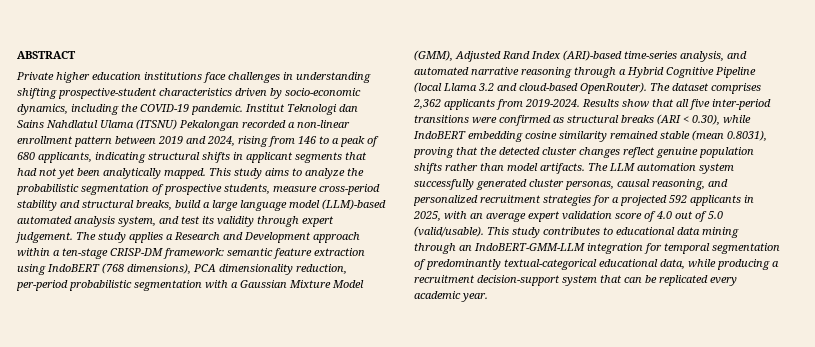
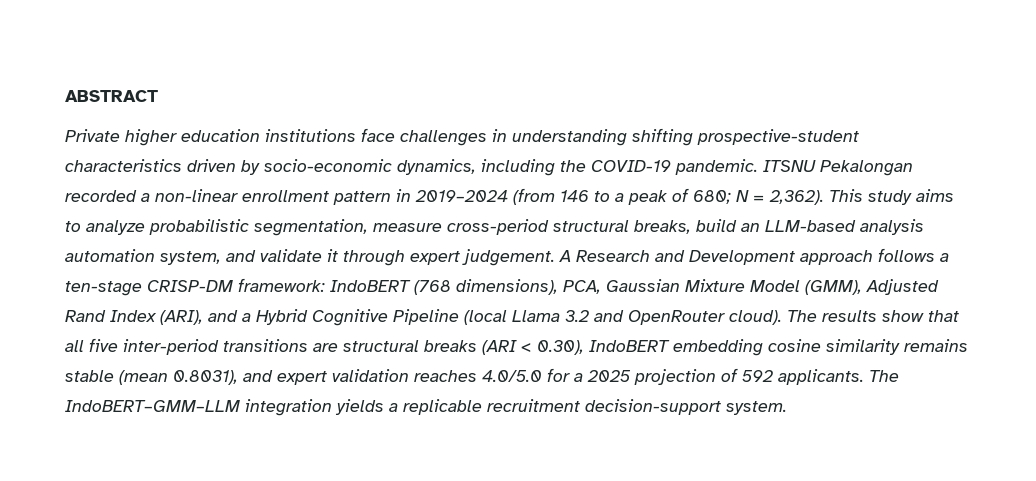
[245,104,358,115] [17,119,177,130] Institut Teknologi dan Sains Nahdlatul Ulama (ITSNU) -> [763,160,816,172] ITSNU
[115,136,295,147] between 2019 and 2024, rising from -> [396,188,555,205] in 2019–2024 (from
[17,152,367,163] [17,168,206,179] 680 applicants, indicating structural shifts in applicant segments that had not yet been analytically mapped. -> [693,190,824,205] 680; N = 2,362).
[347,168,364,176] [16,184,380,195] [17,199,386,211] [17,216,334,227] [15,232,173,243] the probabilistic segmentation of prospective students, measure cross-period stability and structural breaks, build a large language model (LLM)-based automated analysis system, and test its validity through expert judgement. The study applies a -> [149,219,924,236] [65,249,571,266] probabilistic segmentation, measure cross-period structural breaks, build an LLM-based analysis automation system, and validate it through expert judgement. A
[17,248,50,256] within -> [878,248,935,262] follows
[227,248,365,259] [17,263,347,275] [16,280,238,291] semantic feature extraction using IndoBERT (768 dimensions), PCA dimensionality reduction, per-period probabilistic segmentation with a -> [330,279,601,295] IndoBERT (768 dimensions), PCA,
[563,50,747,62] [414,67,616,78] (ARI)-based time-series analysis, and automated narrative reasoning through -> [160,310,238,325] (ARI), and
[519,82,761,94] [413,99,619,110] cloud-based OpenRouter). The dataset comprises 2,362 applicants from 2019-2024. Results -> [628,310,877,325] OpenRouter cloud). The results
[472,115,564,126] were confirmed as -> [313,343,338,352] are
[723,115,751,123] while -> (584, 347) none
[610,131,658,139] remained -> [904,339,968,352] remains
[413,147,754,158] [414,163,734,174] [414,179,728,190] [413,195,754,206] [413,211,723,222] [414,226,739,238] [414,243,780,254] [414,259,779,270] [414,275,737,286] [414,291,488,302] proving that the detected cluster changes reflect genuine population shifts rather than model artifacts. The LLM automation system successfully generated cluster personas, causal reasoning, and personalized recruitment strategies for a projected 592 applicants in 2025, with an average expert validation score of 4.0 out of 5.0 (valid/usable). This study contributes to educational data mining through an IndoBERT-GMM-LLM integration for temporal segmentation of predominantly textual-categorical educational data, while producing a recruitment decision-support system that can be replicated every academic year. -> [243,368,899,385] [65,399,787,416] and expert validation reaches 4.0/5.0 for a 2025 projection of 592 applicants. The IndoBERT–GMM–LLM integration yields a replicable recruitment decision-support system.

